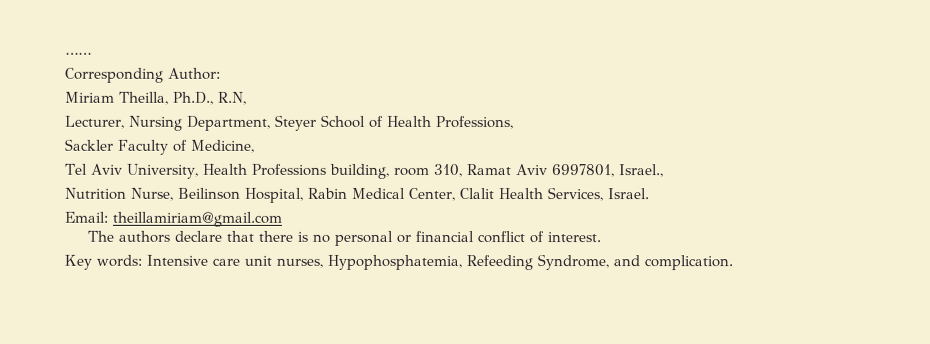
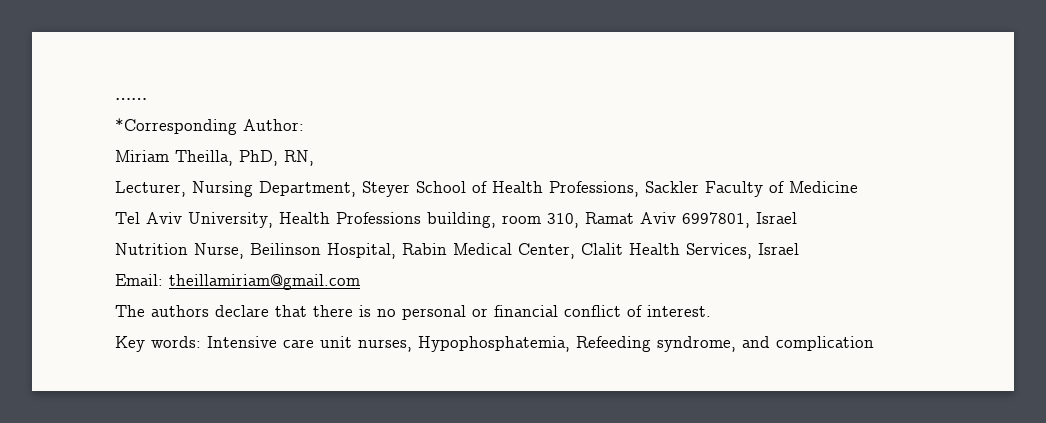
[65,67,164,83] Corresponding -> [115,118,237,135] *Corresponding
[173,91,247,105] Ph.D., R.N, -> [239,150,314,166] PhD, RN,
(514, 122) // -> (639, 189) none
[191,139,255,153] Medicine, -> [789,181,858,193] Medicine
[617,164,664,178] Israel., -> [756,212,797,224] Israel
[607,188,649,200] Israel. -> [758,243,799,255] Israel
[537,254,733,271] Syndrome, and complication. -> [657,336,874,352] syndrome, and complication

